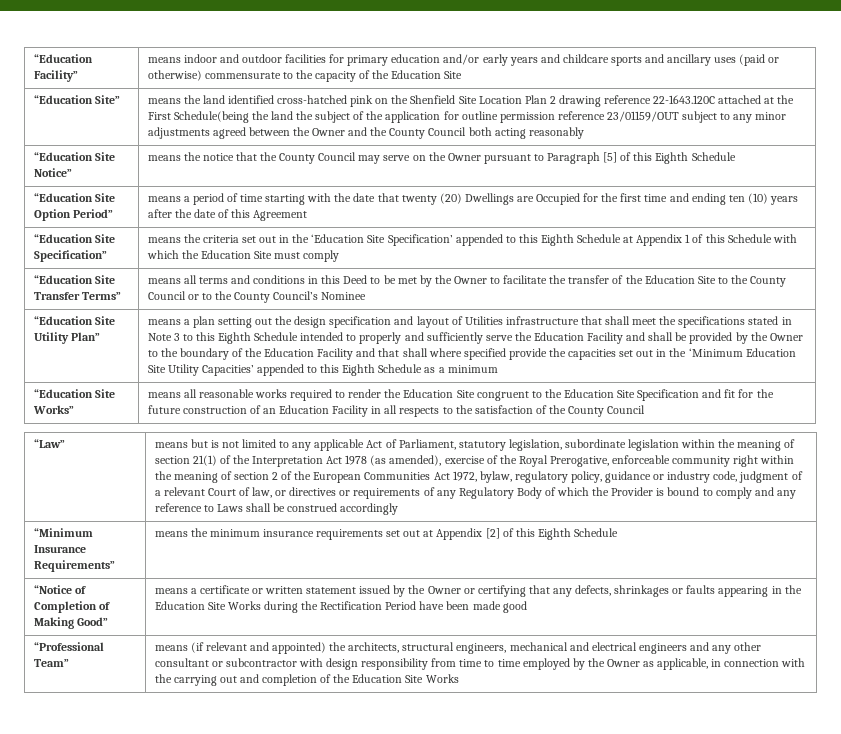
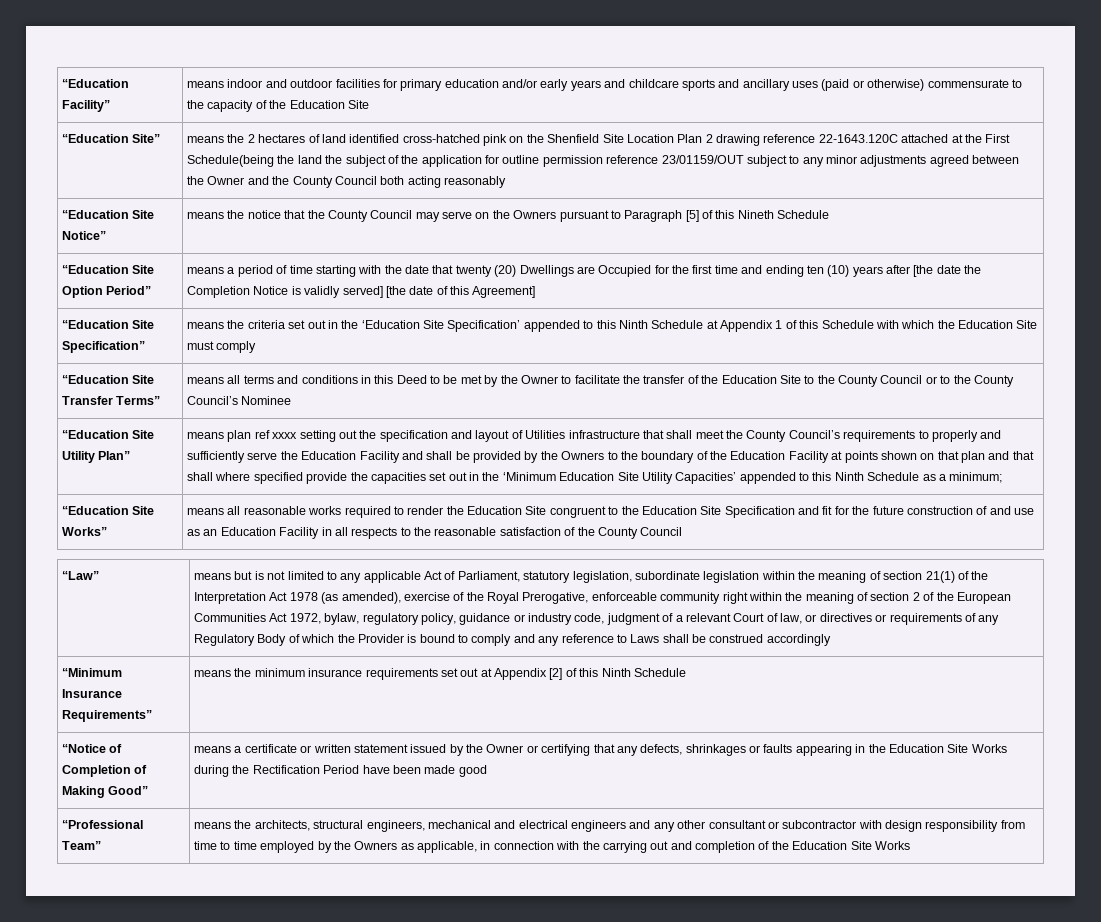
(201, 99) none -> [247,134,320,143] 2 hectares of
[447,153,481,161] Owner -> [513,210,557,219] Owners
[655,152,689,164] Eighth -> [737,210,774,219] Nineth
[174,209,192,218] the -> [913,265,982,277] [187,286,406,298] [the date the Completion Notice is validly served] [the
[253,210,308,221] Agreement -> [472,286,536,298] Agreement]
[540,234,574,246] Eighth -> [618,320,648,329] Ninth
[183,316,215,328] a plan -> [227,430,298,442] plan ref xxxx
[294,316,327,328] design -> (377, 434) none
[678,316,792,328] [147,332,344,344] specifications stated in Note 3 to this Eighth Schedule intended -> [746,430,916,442] County Council’s requirements
[769,333,803,341] Owner -> [561,451,605,460] Owners
(354, 354) none -> [831,451,986,463] at points shown on that plan
[342,364,376,376] Eighth -> [834,472,864,481] Ninth
[447,365,498,373] minimum -> [949,472,1003,483] minimum;
(261, 409) none -> [989,506,1035,515] [187,529,201,536] and use as
(473, 409) none -> [434,527,497,536] reasonable
[537,528,571,540] Eighth -> [601,668,631,677] Ninth
[190,642,326,654] (if relevant and appointed) -> (232, 825) none
[606,659,640,667] Owner -> [354,841,398,850] Owners

